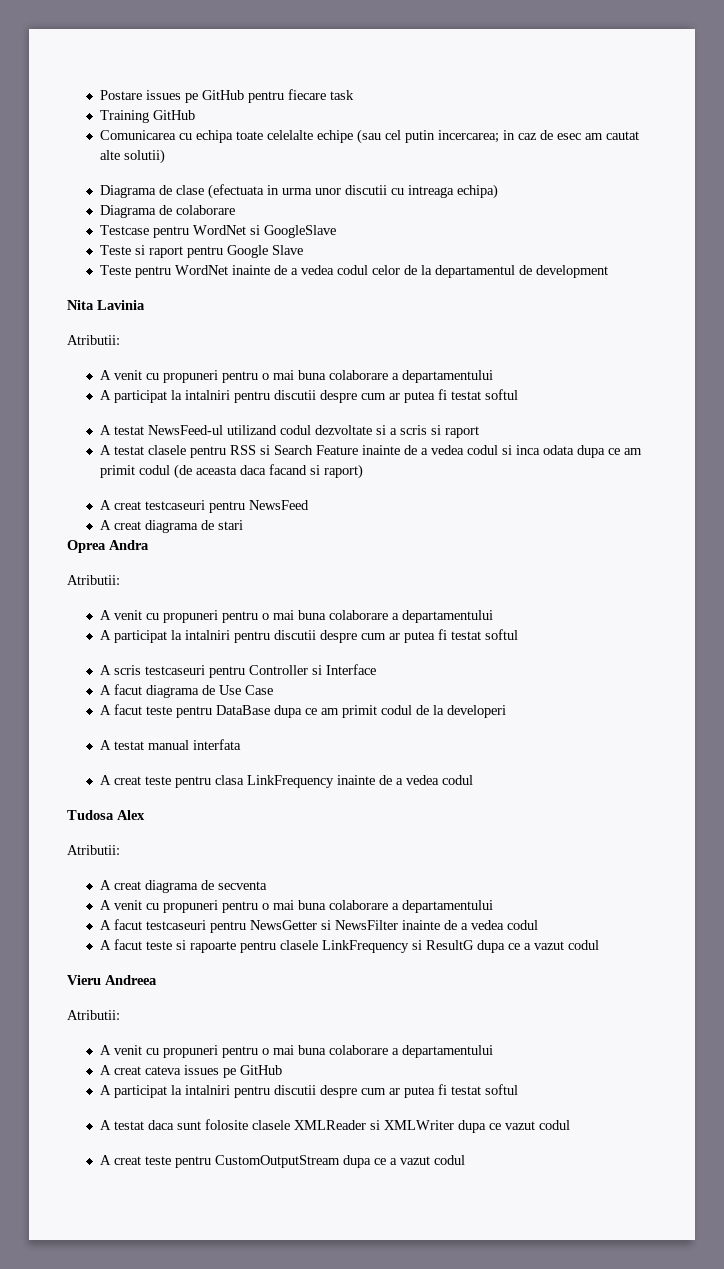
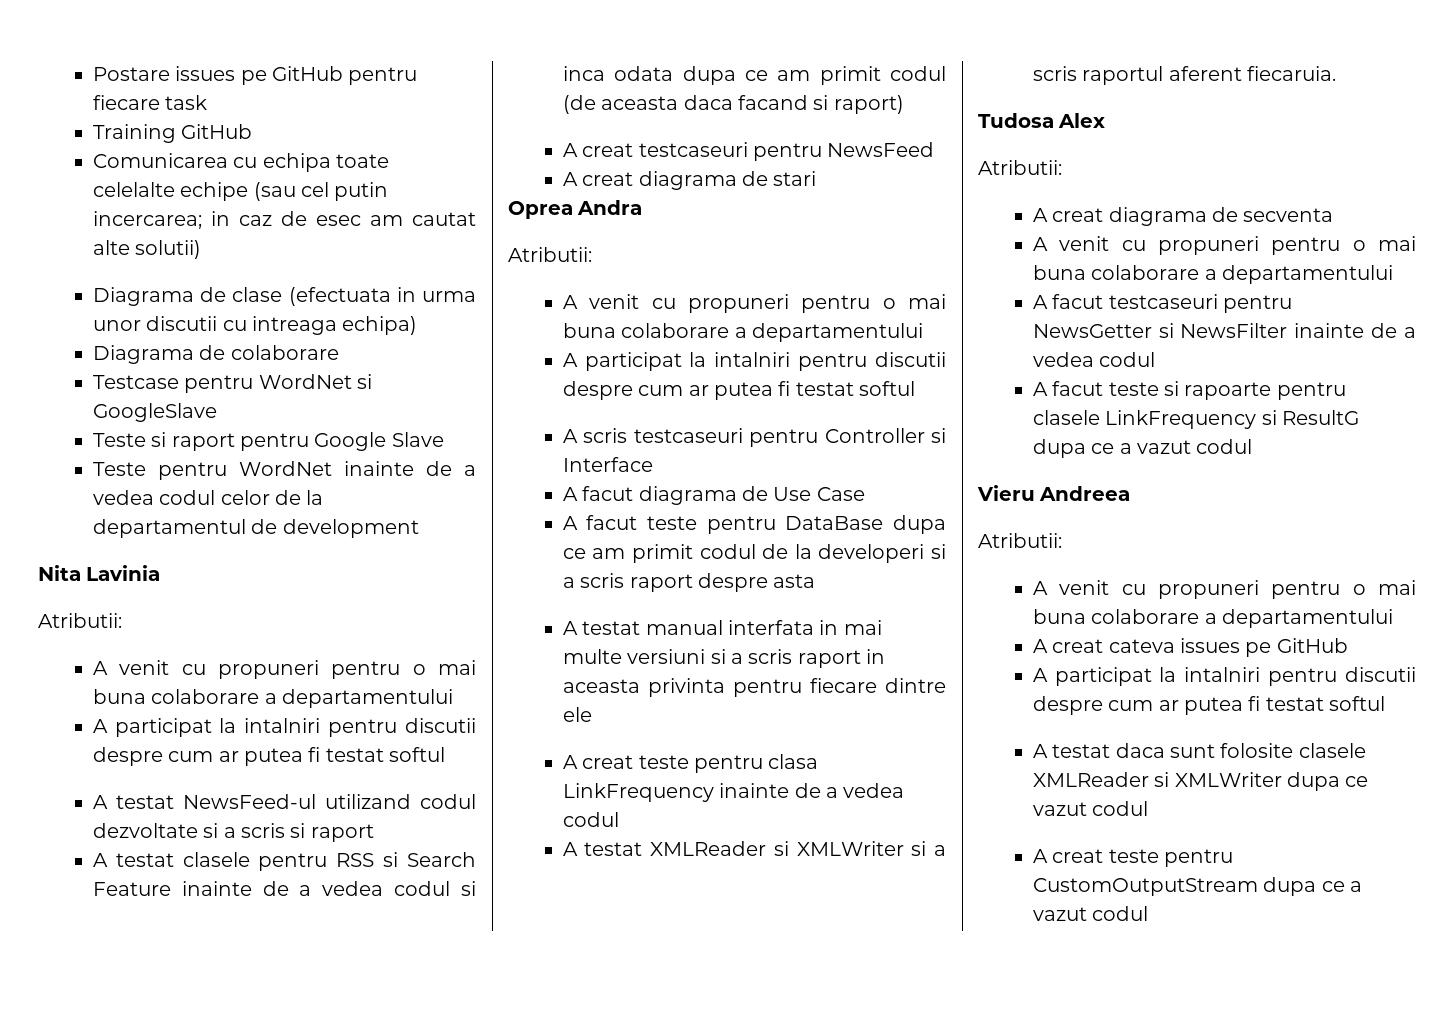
[100,739,242,750] // A testat manual interfata -> [931,544,946,559] [562,573,816,592] [562,620,882,635] [562,649,886,668] [562,678,946,697] [562,707,592,722] si a scris raport despre asta // A testat manual interfata in mai multe versiuni si a scris raport in aceasta privinta pentru fiecare dintre ele
(474, 780) none -> [562,841,946,856] [1032,66,1336,85] // A testat XMLReader si XMLWriter si a scris raportul aferent fiecaruia.

